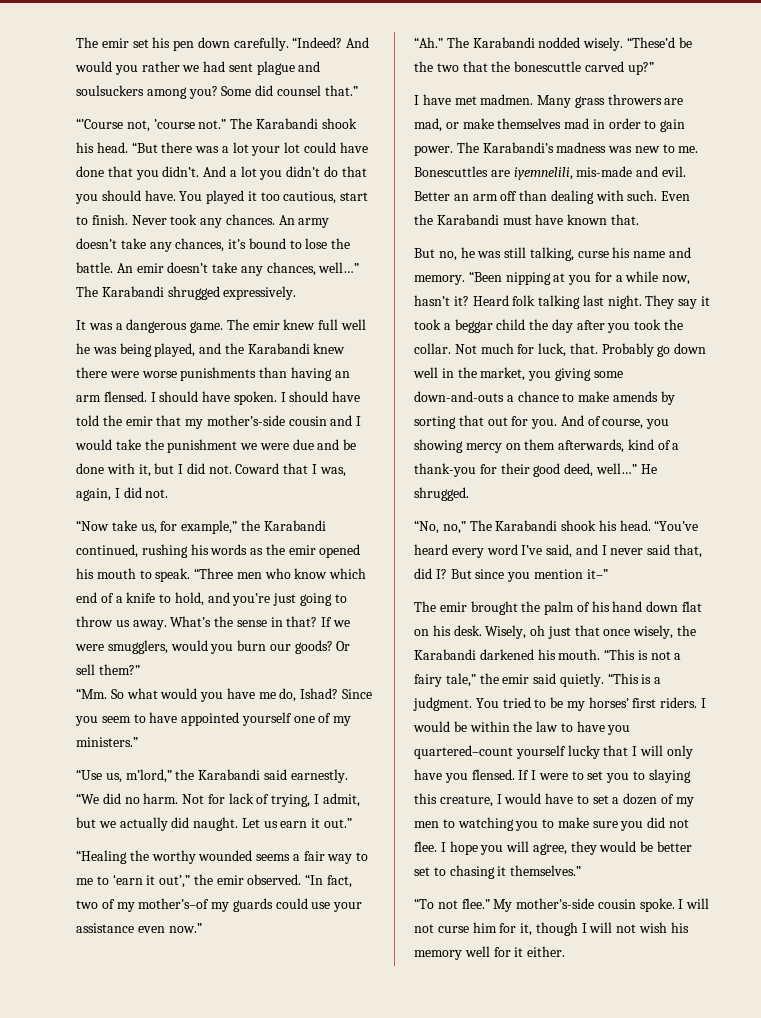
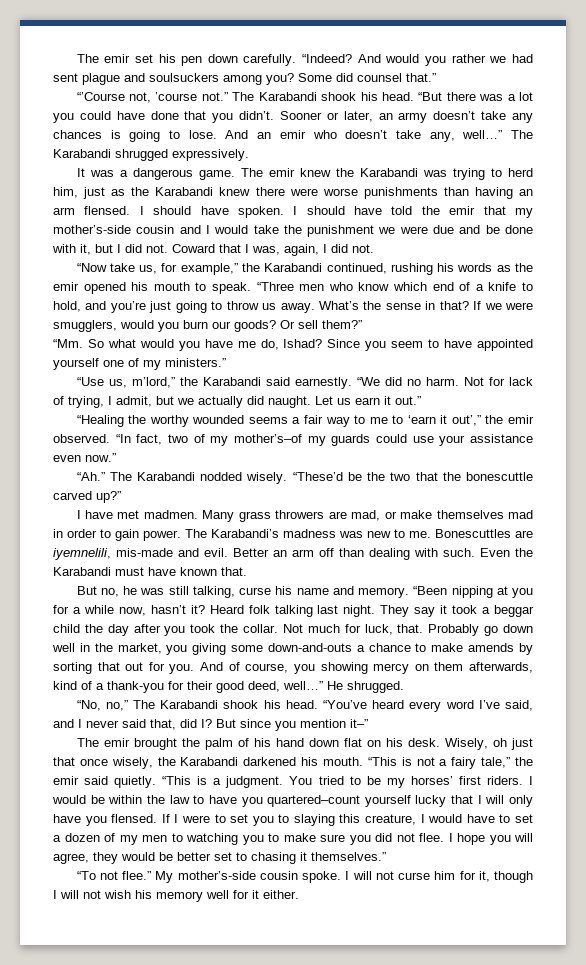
[251,142,301,156] your lot -> [53,113,74,123] you
[203,166,367,180] [75,190,369,204] [76,214,330,228] [76,238,351,252] [76,262,316,276] And a lot you didn’t do that you should have. You played it too cautious, start to finish. Never took any chances. An army doesn’t take any chances, it’s bound to lose the battle. An emir doesn’t take any chances, -> [280,111,533,123] [53,130,455,142] Sooner or later, an army doesn’t take any chances is going to lose. And an emir who doesn’t take any,
[318,319,367,330] [76,343,222,357] full well he was being played, and -> [335,168,533,180] [53,187,126,199] the Karabandi was trying to herd him, just as

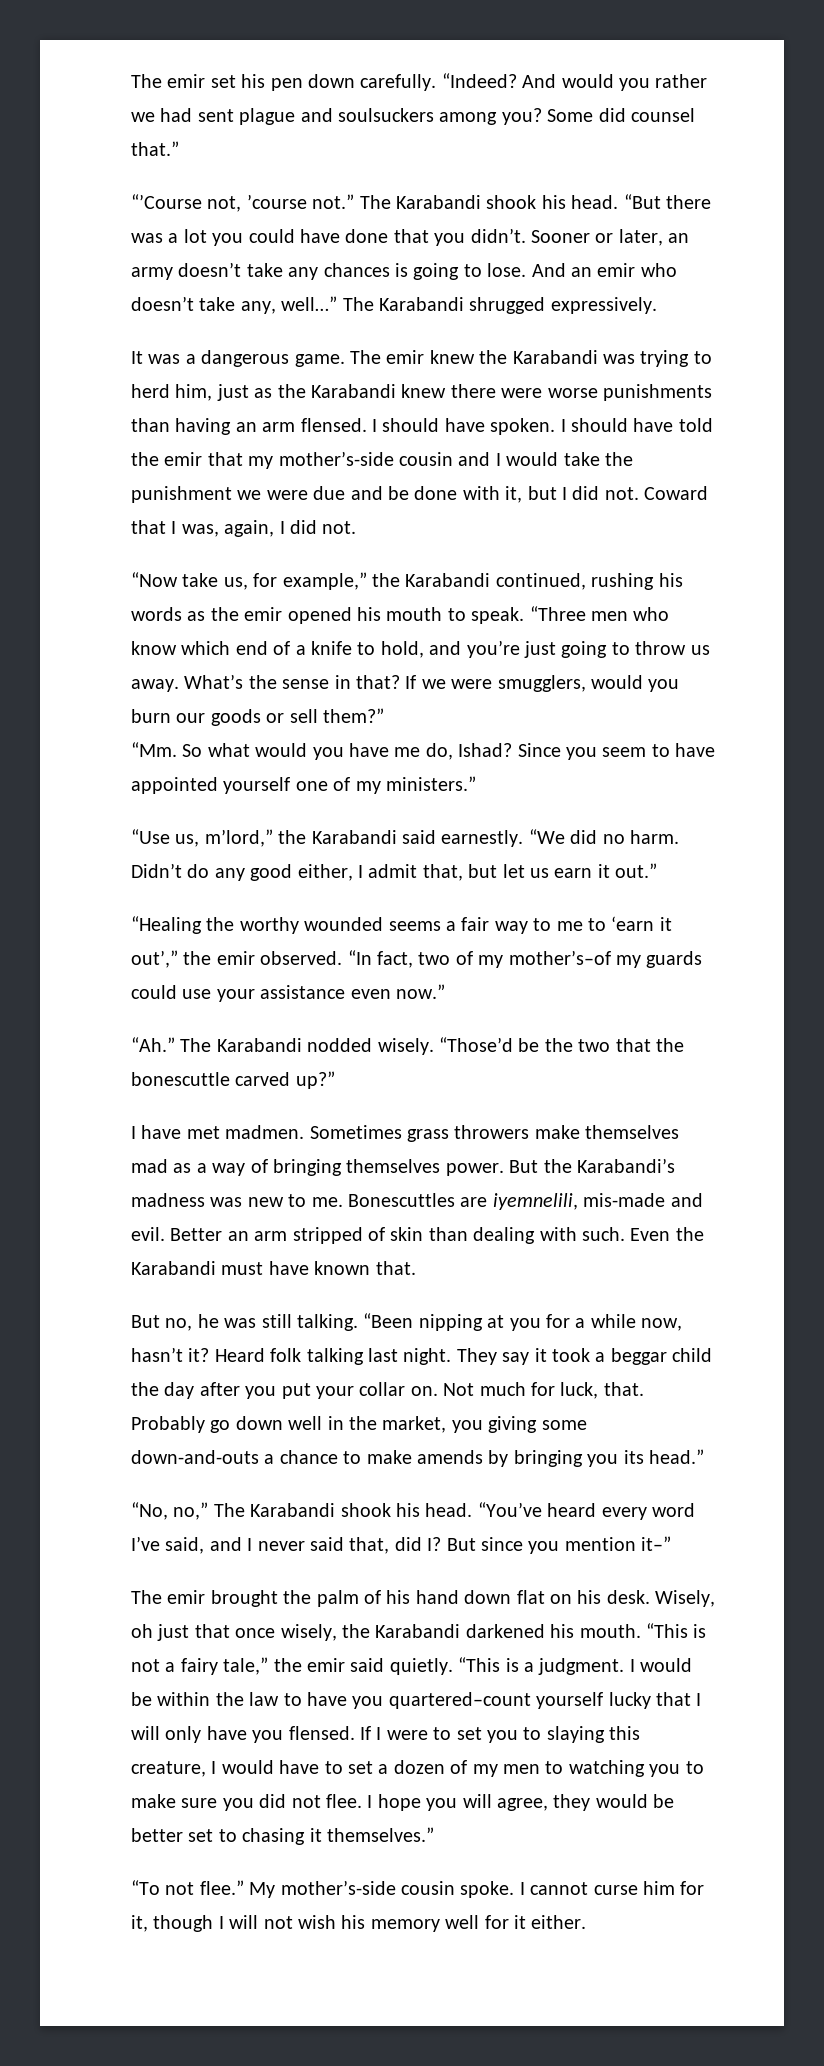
[234,320,295,332] goods? Or -> [210,709,285,726] goods or
[463,377,533,386] [53,396,333,408] Not for lack of trying, I admit, but we actually did naught. Let -> [131,863,525,881] Didn’t do any good either, I admit that, but let
[292,472,343,481] “These’d -> [439,1037,513,1052] “Those’d
[202,510,235,522] Many -> [309,1125,402,1139] Sometimes
[328,510,533,521] [53,529,207,541] are mad, or make themselves mad in order to gain power. The -> [534,1125,680,1139] [131,1159,572,1176] make themselves mad as a way of bringing themselves power. But the
[319,548,334,557] off -> [292,1227,424,1244] stripped of skin
[192,586,410,598] talking, curse his name and memory. -> [297,1314,358,1331] talking.
[190,624,279,633] took the collar. -> [281,1382,438,1399] put your collar on.
[53,662,534,674] [53,681,404,693] sorting that out for you. And of course, you showing mercy on them afterwards, kind of a thank-you for their good deed, well…” He shrugged. -> [513,1449,704,1467] bringing you its head.”
[289,776,523,788] You tried to be my horses’ first riders. -> (625, 1666) none
[352,871,394,880] will not -> [530,1882,589,1895] cannot

